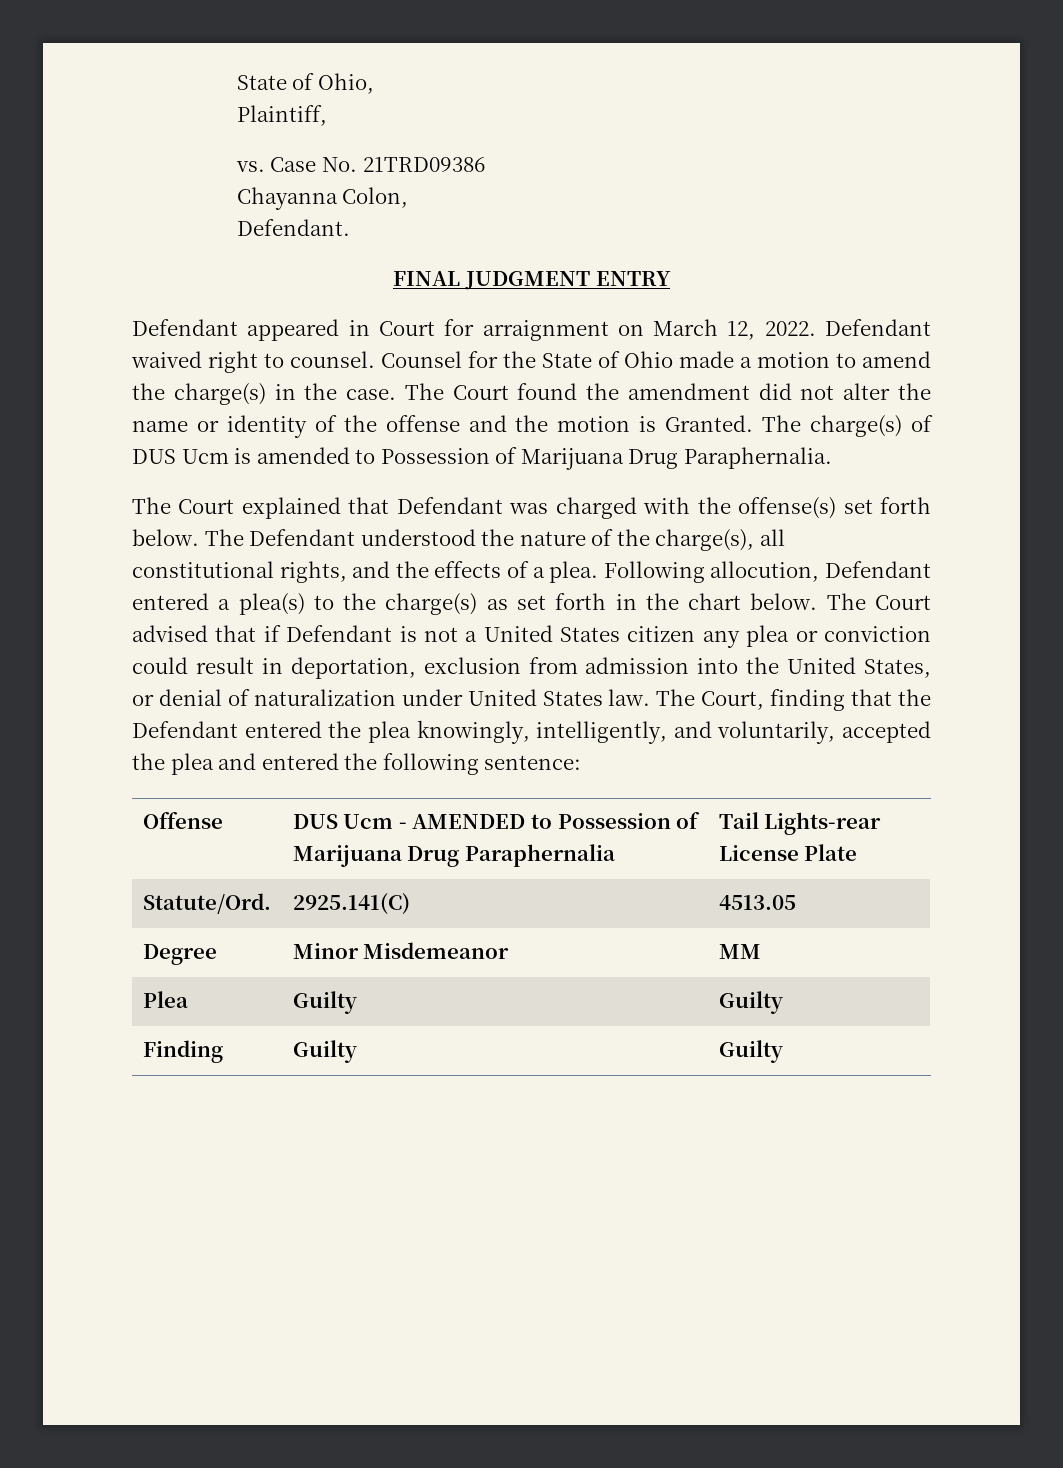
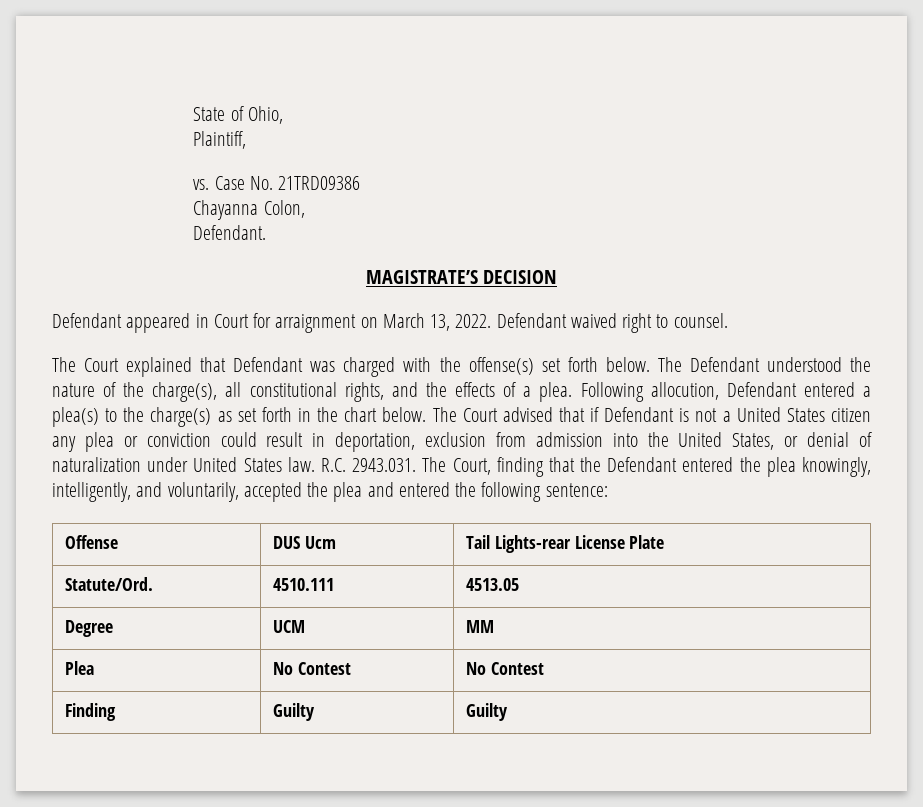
[393,271,671,290] FINAL JUDGMENT ENTRY -> [365,270,558,284] MAGISTRATE’S DECISION
[727,321,756,340] 12, -> [430,314,451,331] 13,
[381,351,931,368] [132,383,932,405] [132,415,933,438] [132,447,832,470] Counsel for the State of Ohio made a motion to amend the charge(s) in the case. The Court found the amendment did not alter the name or identity of the offense and the motion is Granted. The charge(s) of DUS Ucm is amended to Possession of Marijuana Drug Paraphernalia. -> (728, 320) none
(651, 697) none -> [320,458,417,472] R.C. 2943.031.
[398,812,701,829] [292,844,615,867] - AMENDED to Possession of Marijuana Drug Paraphernalia -> (336, 542) none
[292,893,410,915] 2925.141(C) -> [273,578,335,591] 4510.111
[292,942,510,959] Minor Misdemeanor -> [273,620,306,633] UCM
[292,991,357,1014] [718,991,783,1014] Guilty | Guilty -> [273,662,351,675] [466,662,544,675] No Contest | No Contest

